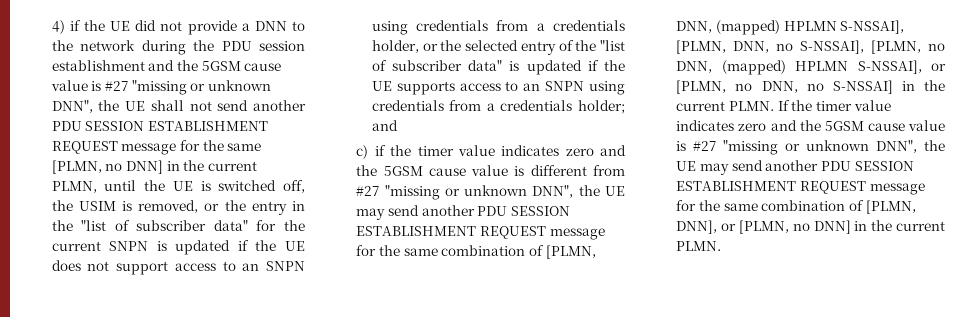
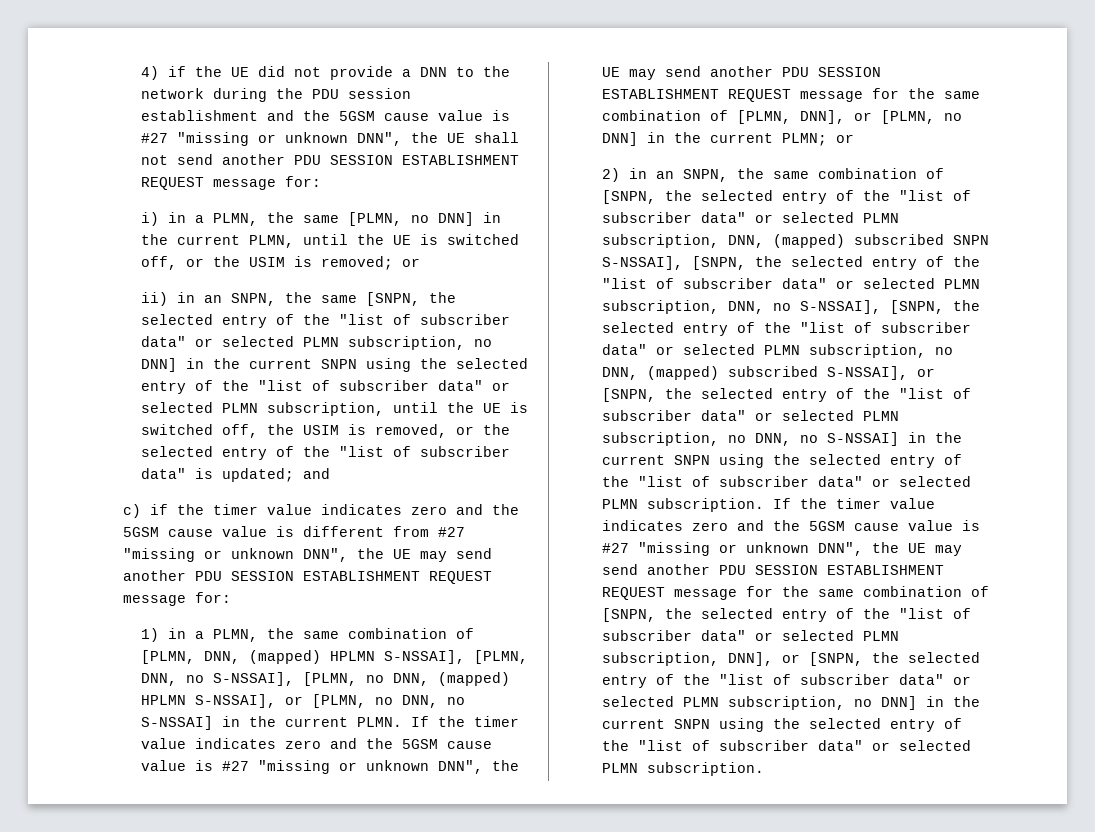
[180,140,201,151] for -> [285,176,322,187] [141,212,259,226] for: // i) in a PLMN,
[51,200,305,215] [51,220,305,231] [51,240,305,255] [51,260,305,275] [371,20,625,35] [371,40,419,53] the USIM is removed, or the entry in the "list of subscriber data" for the current SNPN is updated if the UE does not support access to an SNPN using credentials from a credentials holder, -> [186,256,421,270] [141,292,457,306] [141,314,511,328] [141,336,493,350] [141,358,529,372] [141,380,511,394] [141,402,529,416] [141,424,448,438] or the USIM is removed; or // ii) in an SNPN, the same [SNPN, the selected entry of the "list of subscriber data" or selected PLMN subscription, no DNN] in the current SNPN using the selected entry of the "list of subscriber data" or selected PLMN subscription, until the UE is switched off, the USIM is removed,
[526,60,625,75] [371,81,625,95] [371,100,625,114] updated if the UE supports access to an SNPN using credentials from a credentials holder; -> [222,468,295,482] updated;
[356,245,377,256] for -> [194,592,231,603] [141,628,259,642] for: // 1) in a PLMN,
[676,241,722,251] PLMN. -> [782,133,855,146] [602,168,945,182] [602,190,972,204] [602,212,900,223] [602,234,990,248] [602,256,981,270] [602,278,981,289] [602,300,981,314] [602,322,972,336] [602,344,954,358] [602,366,936,380] [602,388,972,402] [602,410,900,421] [602,432,963,446] [602,454,963,468] [602,476,972,487] [602,498,936,512] [602,520,981,531] [602,542,963,556] [602,564,945,575] [602,586,990,600] [602,608,972,622] [602,630,900,641] [602,652,981,666] [602,674,972,688] [602,696,981,710] [602,718,963,732] [602,740,972,751] [602,762,765,776] PLMN; or // 2) in an SNPN, the same combination of [SNPN, the selected entry of the "list of subscriber data" or selected PLMN subscription, DNN, (mapped) subscribed SNPN S-NSSAI], [SNPN, the selected entry of the "list of subscriber data" or selected PLMN subscription, DNN, no S-NSSAI], [SNPN, the selected entry of the "list of subscriber data" or selected PLMN subscription, no DNN, (mapped) subscribed S-NSSAI], or [SNPN, the selected entry of the "list of subscriber data" or selected PLMN subscription, no DNN, no S-NSSAI] in the current SNPN using the selected entry of the "list of subscriber data" or selected PLMN subscription. If the timer value indicates zero and the 5GSM cause value is #27 "missing or unknown DNN", the UE may send another PDU SESSION ESTABLISHMENT REQUEST message for the same combination of [SNPN, the selected entry of the "list of subscriber data" or selected PLMN subscription, DNN], or [SNPN, the selected entry of the "list of subscriber data" or selected PLMN subscription, no DNN] in the current SNPN using the selected entry of the "list of subscriber data" or selected PLMN subscription.

